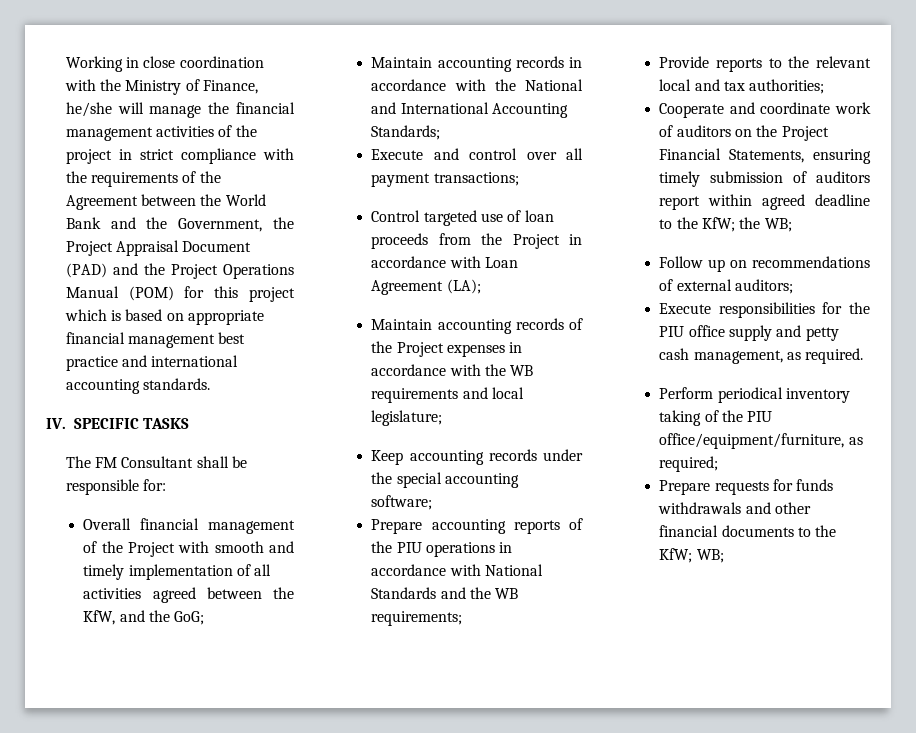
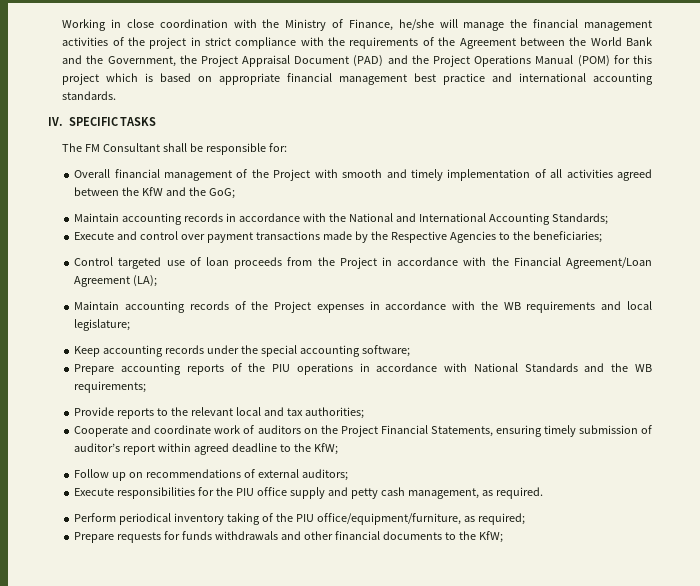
[83,610,116,625] KfW, -> [142,187,164,196] KfW
[566,148,583,160] [371,172,519,187] all payment transactions; -> [207,231,602,243] payment transactions made by the Respective Agencies to the beneficiaries;
[485,257,519,268] Loan -> [491,257,653,269] the Financial Agreement/Loan
[816,171,870,183] auditors -> [74,443,121,452] auditor’s
[739,217,792,232] the WB; -> (339, 449) none
[696,549,724,563] WB; -> (503, 537) none

